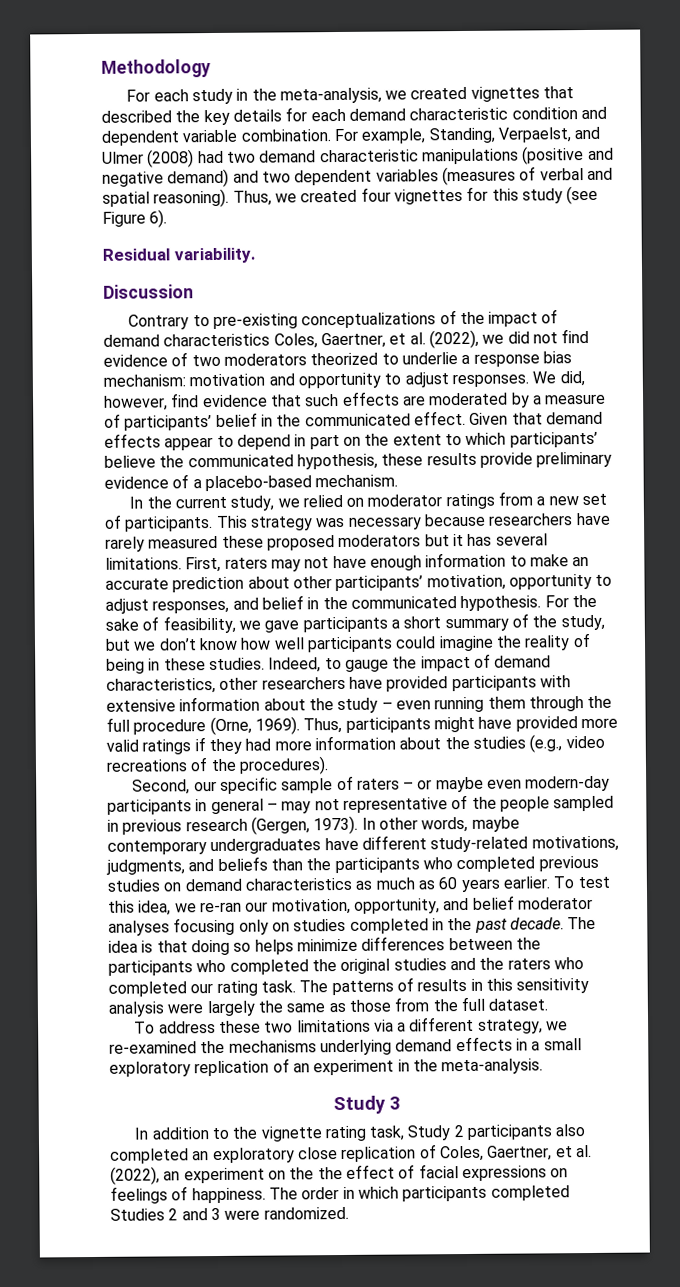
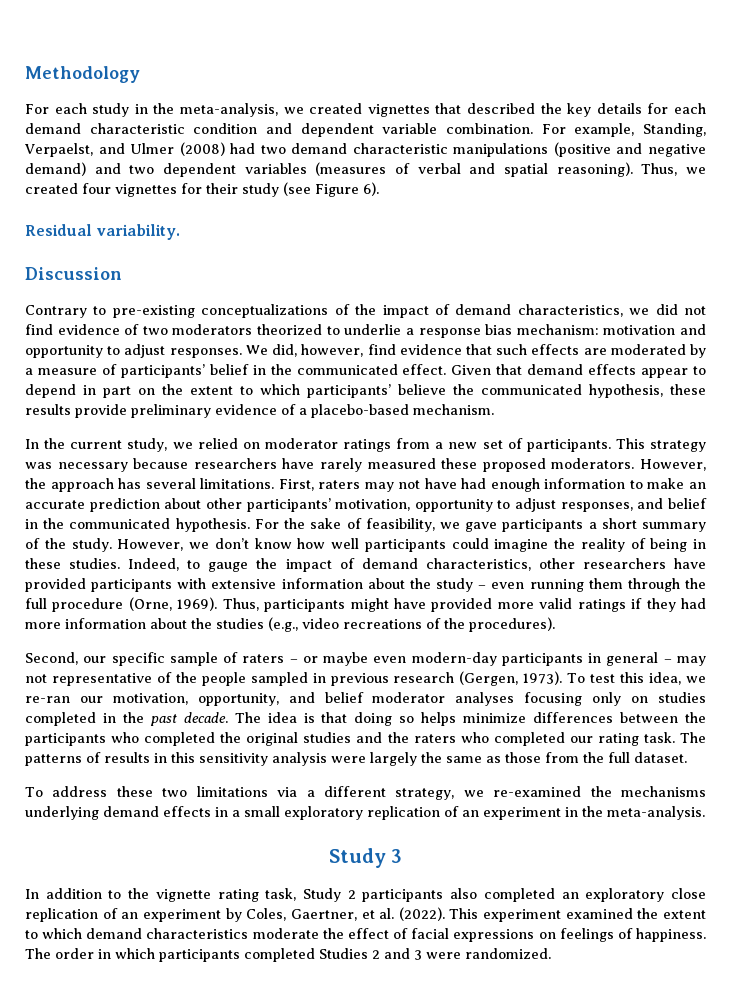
[491,188,519,201] this -> [206,183,238,194] their
[163,329,479,349] characteristics Coles, Gaertner, et al. (2022), -> [517,304,623,317] characteristics,
[338,534,464,548] moderators but it -> [551,458,707,471] [25,478,114,492] moderators. However, the approach
(367, 562) none -> [461,478,487,489] had
[560,614,605,631] [105,638,131,651] study, but -> [71,538,184,552] study. However,
[361,816,520,833] [107,835,619,855] [106,855,599,875] [107,876,550,893] In other words, maybe contemporary undergraduates have different study-related motivations, judgments, and beliefs than the participants who completed previous studies on demand characteristics as much as 60 years earlier. -> (563, 678) none
[439,1145,592,1162] [110,1166,315,1185] Coles, Gaertner, et al. (2022), an experiment on the -> [121,907,706,922] [25,928,319,939] an experiment by Coles, Gaertner, et al. (2022). This experiment examined the extent to which demand characteristics moderate

